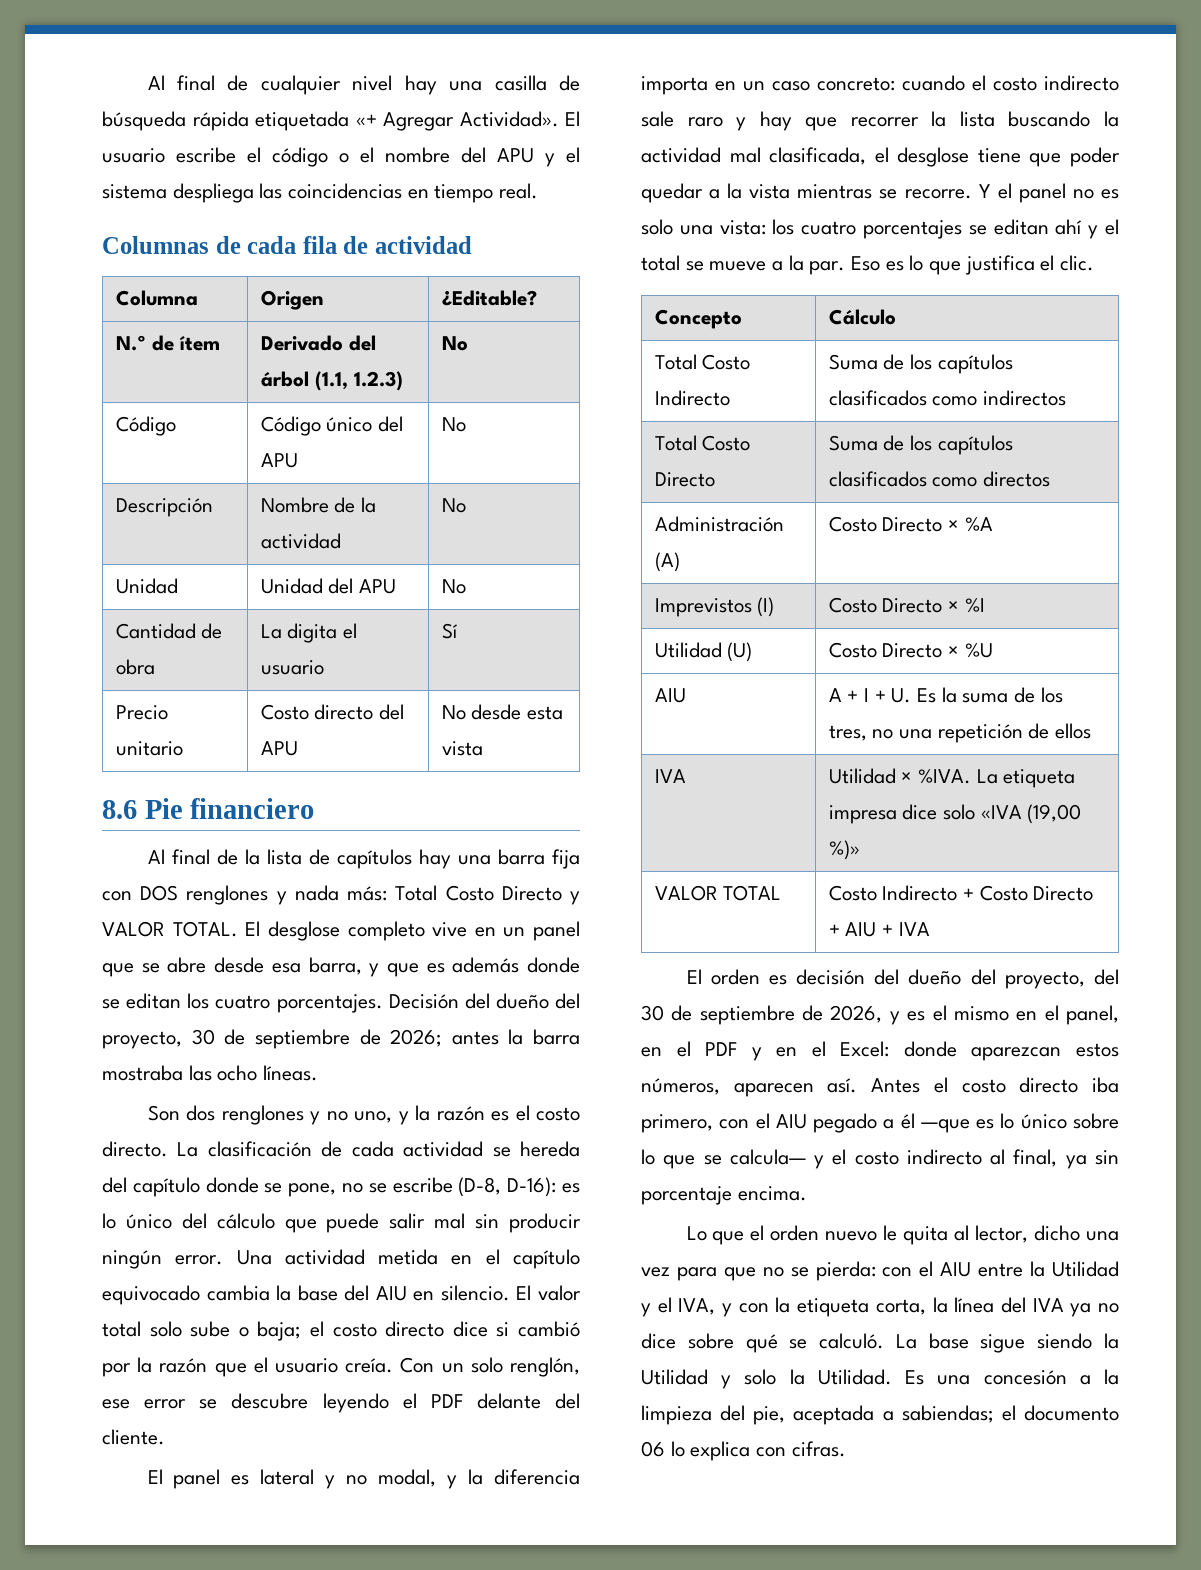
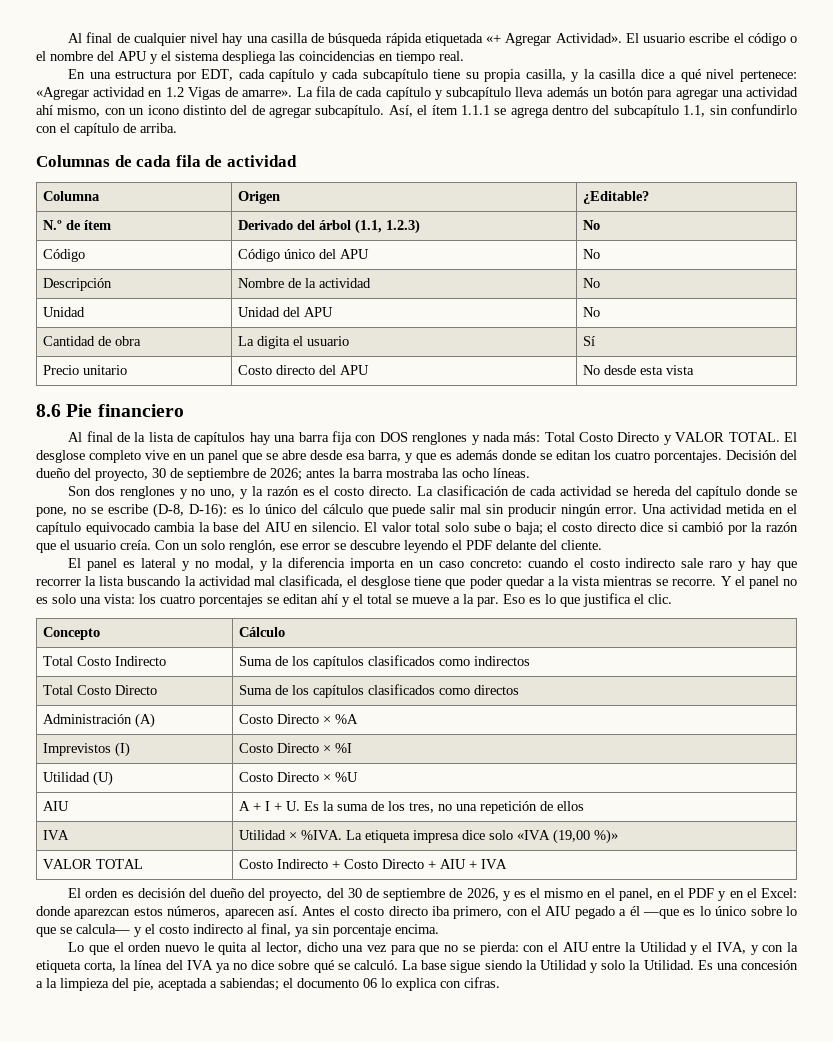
(539, 191) none -> [68,69,798,82] [36,86,798,100] [36,104,798,118] [36,123,177,136] // En una estructura por EDT, cada capítulo y cada subcapítulo tiene su propia casilla, y la casilla dice a qué nivel pertenece: «Agregar actividad en 1.2 Vigas de amarre». La fila de cada capítulo y subcapítulo lleva además un botón para agregar una actividad ahí mismo, con un icono distinto del de agregar subcapítulo. Así, el ítem 1.1.1 se agrega dentro del subcapítulo 1.1, sin confundirlo con el capítulo de arriba.

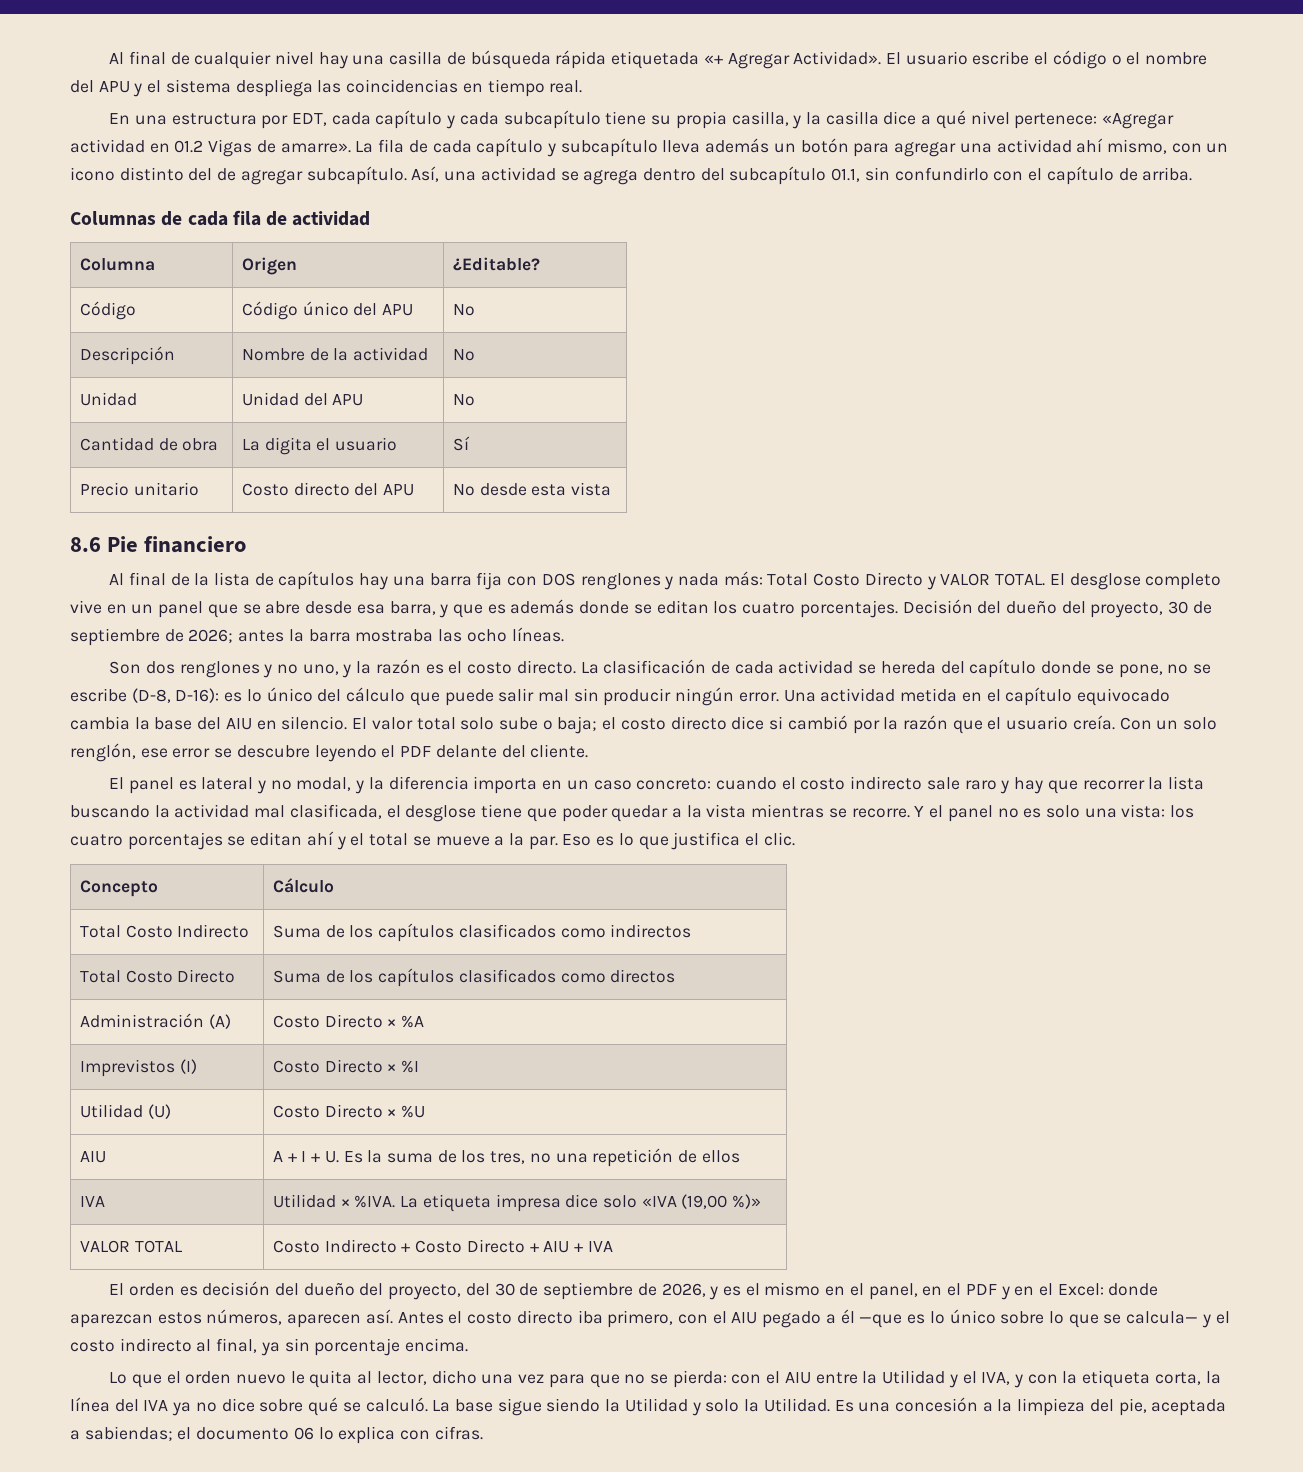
[165,87,184,97] 1.2 -> [174,140,204,153] 01.2
[417,105,490,115] el ítem 1.1.1 -> [444,167,556,181] una actividad
[683,105,706,117] 1.1, -> [831,168,861,182] 01.1,
[43,220,112,230] [238,219,421,234] [583,220,601,230] // N.º de ítem | Derivado del árbol (1.1, 1.2.3) | No -> (540, 264) none

